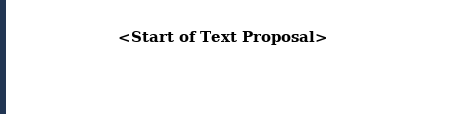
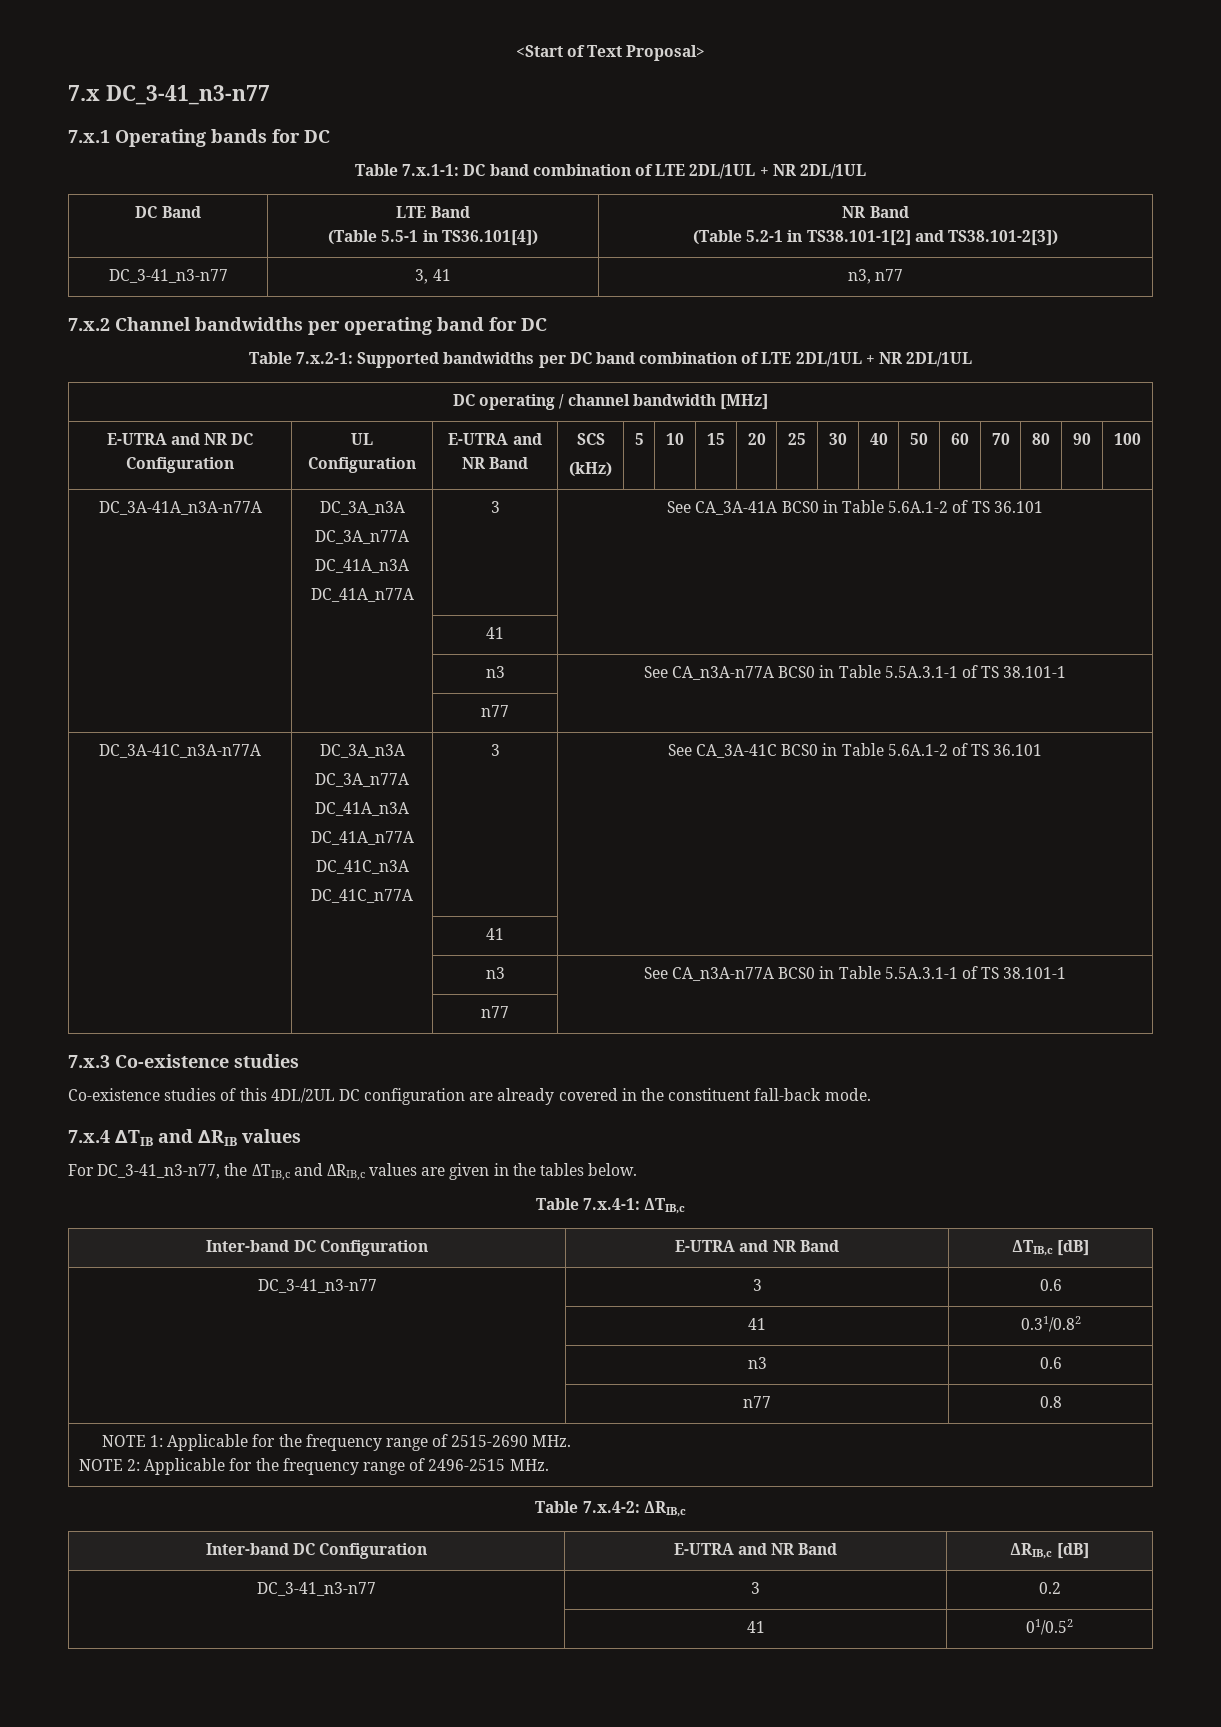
(328, 38) none -> [68,85,270,105] [68,129,330,147] [355,164,866,179] [135,206,201,218] [396,206,470,218] [328,230,538,246] [842,206,909,218] [693,230,1058,246] [108,269,228,283] [415,269,451,284] [847,269,904,284] [68,317,547,335] [248,352,973,368] [453,394,768,410] [106,433,254,445] [126,457,234,473] [351,433,373,445] [308,457,416,473] [448,433,542,445] [461,457,529,469] [576,433,605,445] [569,462,612,477] [634,433,644,445] [666,433,684,445] [707,433,725,445] [747,433,766,445] [788,433,806,445] [829,433,847,445] [869,433,888,445] [910,433,928,445] [951,433,969,445] [991,433,1010,445] [1032,433,1050,445] [1073,433,1091,445] [1114,433,1141,445] [98,501,262,515] [319,501,405,515] [315,530,409,544] [315,559,409,573] [310,588,414,602] [490,501,500,513] [667,500,1043,515] [486,627,504,639] [485,666,505,678] [643,665,1067,680] [481,705,509,717] [99,744,261,758] [319,744,405,758] [315,773,409,787] [315,802,409,816] [310,831,414,845] [315,860,409,874] [311,889,413,903] [490,744,500,756] [667,743,1043,758] [486,928,504,940] [485,967,505,979] [643,966,1067,981] [481,1006,509,1018] [68,1054,299,1068] [68,1088,871,1105] [68,1129,301,1146] [68,1163,638,1181] [535,1198,686,1214] [206,1240,428,1256] [675,1240,839,1252] [1011,1240,1090,1256] [257,1279,377,1293] [752,1279,762,1291] [1039,1279,1062,1291] [748,1318,766,1330] [1020,1316,1081,1332] [747,1357,767,1369] [1039,1357,1062,1369] [743,1396,771,1408] [1039,1396,1062,1408] [101,1434,572,1451] [78,1458,549,1475] [535,1501,686,1517] [205,1543,428,1559] [673,1543,838,1555] [1010,1543,1089,1559] [257,1582,376,1596] [751,1582,760,1594] [1038,1582,1061,1594] [746,1621,765,1633] [1026,1619,1073,1635] // 7.x DC_3-41_n3-n77 // 7.x.1 Operating bands for DC // Table 7.x.1-1: DC band combination of LTE 2DL/1UL + NR 2DL/1UL // DC Band | LTE Band // (Table 5.5-1 in TS36.101[4]) | NR Band // (Table 5.2-1 in TS38.101-1[2] and TS38.101-2[3]) // DC_3-41_n3-n77 | 3, 41 | n3, n77 // 7.x.2 Channel bandwidths per operating band for DC // Table 7.x.2-1: Supported bandwidths per DC band combination of LTE 2DL/1UL + NR 2DL/1UL // DC operating / channel bandwidth [MHz] // E-UTRA and NR DC Configuration | UL Configuration | E-UTRA and NR Band | SCS // (kHz) | 5 | 10 | 15 | 20 | 25 | 30 | 40 | 50 | 60 | 70 | 80 | 90 | 100 // DC_3A-41A_n3A-n77A | DC_3A_n3A // DC_3A_n77A // DC_41A_n3A // DC_41A_n77A | 3 | See CA_3A-41A BCS0 in Table 5.6A.1-2 of TS 36.101 // | | 41 | // | | n3 | See CA_n3A-n77A BCS0 in Table 5.5A.3.1-1 of TS 38.101-1 // | | n77 | // DC_3A-41C_n3A-n77A | DC_3A_n3A // DC_3A_n77A // DC_41A_n3A // DC_41A_n77A // DC_41C_n3A // DC_41C_n77A | 3 | See CA_3A-41C BCS0 in Table 5.6A.1-2 of TS 36.101 // | | 41 | // | | n3 | See CA_n3A-n77A BCS0 in Table 5.5A.3.1-1 of TS 38.101-1 // | | n77 | // 7.x.3 Co-existence studies // Co-existence studies of this 4DL/2UL DC configuration are already covered in the constituent fall-back mode. // 7.x.4 ∆TIB and ∆RIB values // For DC_3-41_n3-n77, the ΔTIB,c and ΔRIB,c values are given in the tables below. // Table 7.x.4-1: ΔTIB,c // Inter-band DC Configuration | E-UTRA and NR Band | ΔTIB,c [dB] // DC_3-41_n3-n77 | 3 | 0.6 // | 41 | 0.31/0.82 // | n3 | 0.6 // | n77 | 0.8 // NOTE 1: Applicable for the frequency range of 2515-2690 MHz. // NOTE 2: Applicable for the frequency range of 2496-2515 MHz. // Table 7.x.4-2: ΔRIB,c // Inter-band DC Configuration | E-UTRA and NR Band | ΔRIB,c [dB] // DC_3-41_n3-n77 | 3 | 0.2 // | 41 | 01/0.52

